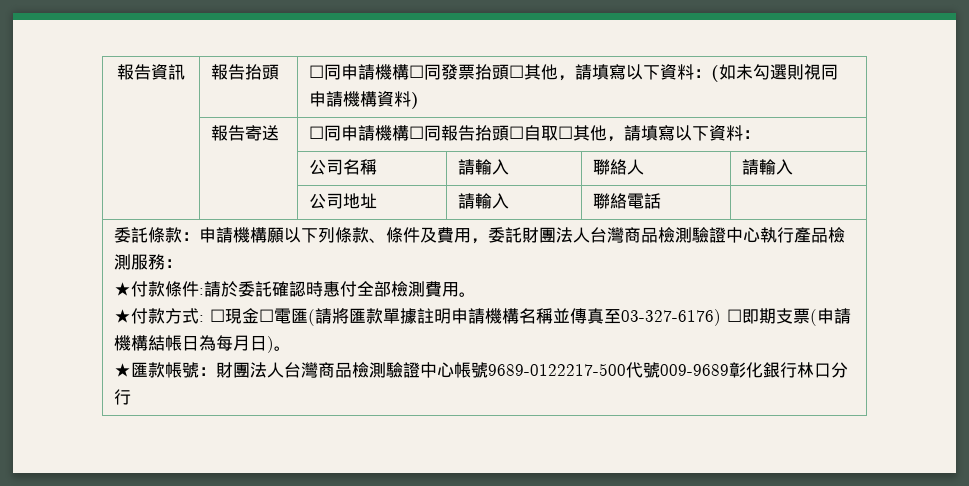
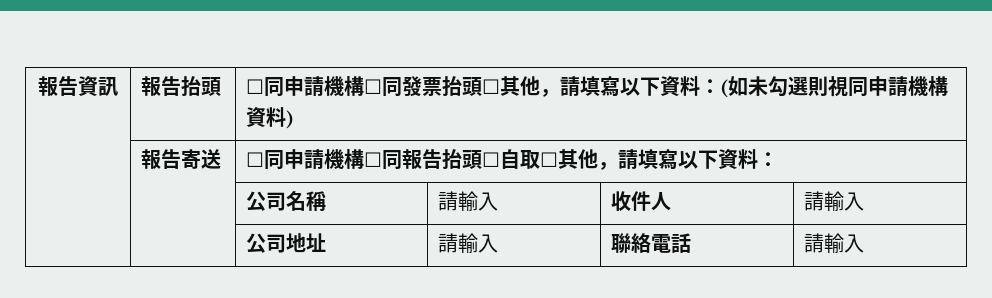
[593,159,628,175] 聯絡 -> [610,191,651,211] 收件
[114,227,846,244] [114,254,183,270] [114,281,477,297] [114,308,852,326] [114,335,292,353] [114,362,849,378] [114,389,132,405] // 委託條款：申請機構願以下列條款、條件及費用，委託財團法人台灣商品檢測驗證中心執行產品檢測服務： // ★付款條件:請於委託確認時惠付全部檢測費用。 // ★付款方式: ☐現金☐電匯(請將匯款單據註明申請機構名稱並傳真至03-327-6176) ☐即期支票(申請機構結帳日為每月日)。 // ★匯款帳號：財團法人台灣商品檢測驗證中心帳號9689-0122217-500代號009-9689彰化銀行林口分行 -> [803,233,864,254] 請輸入

